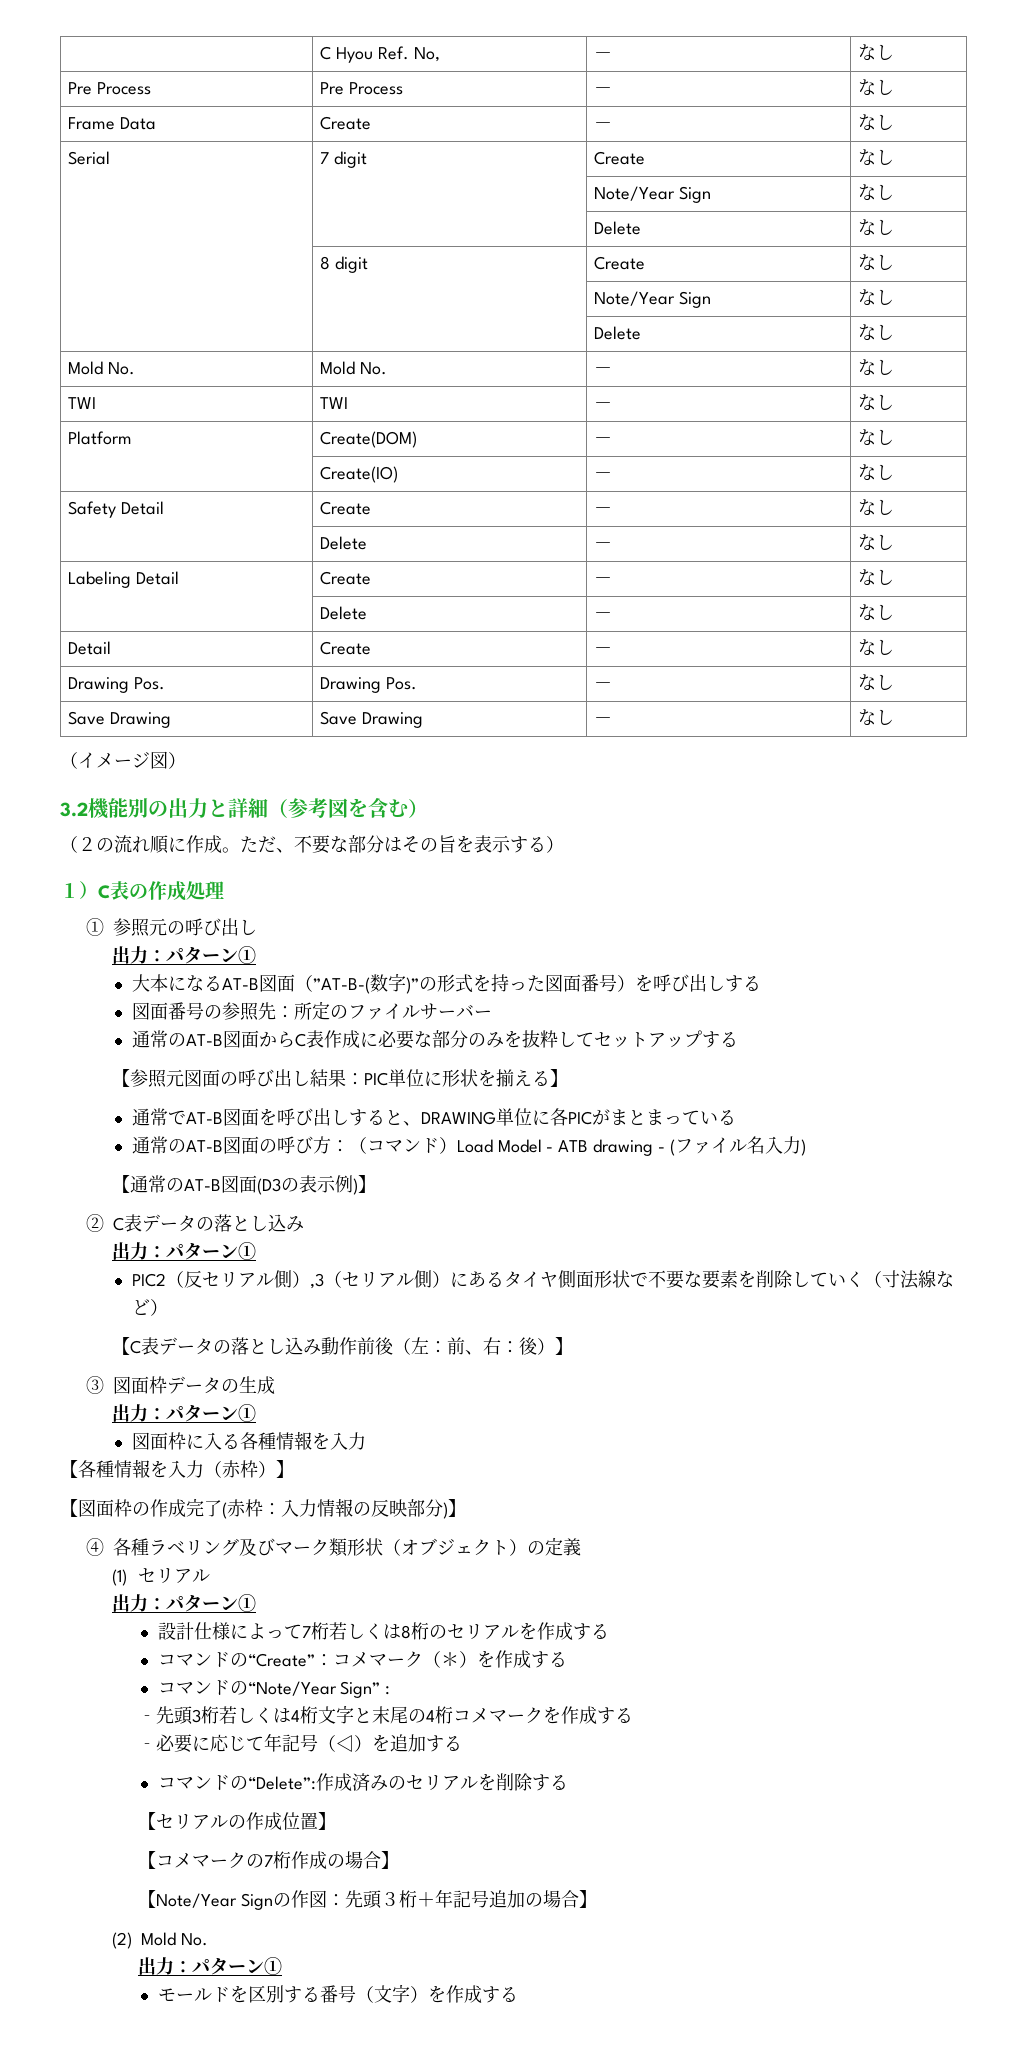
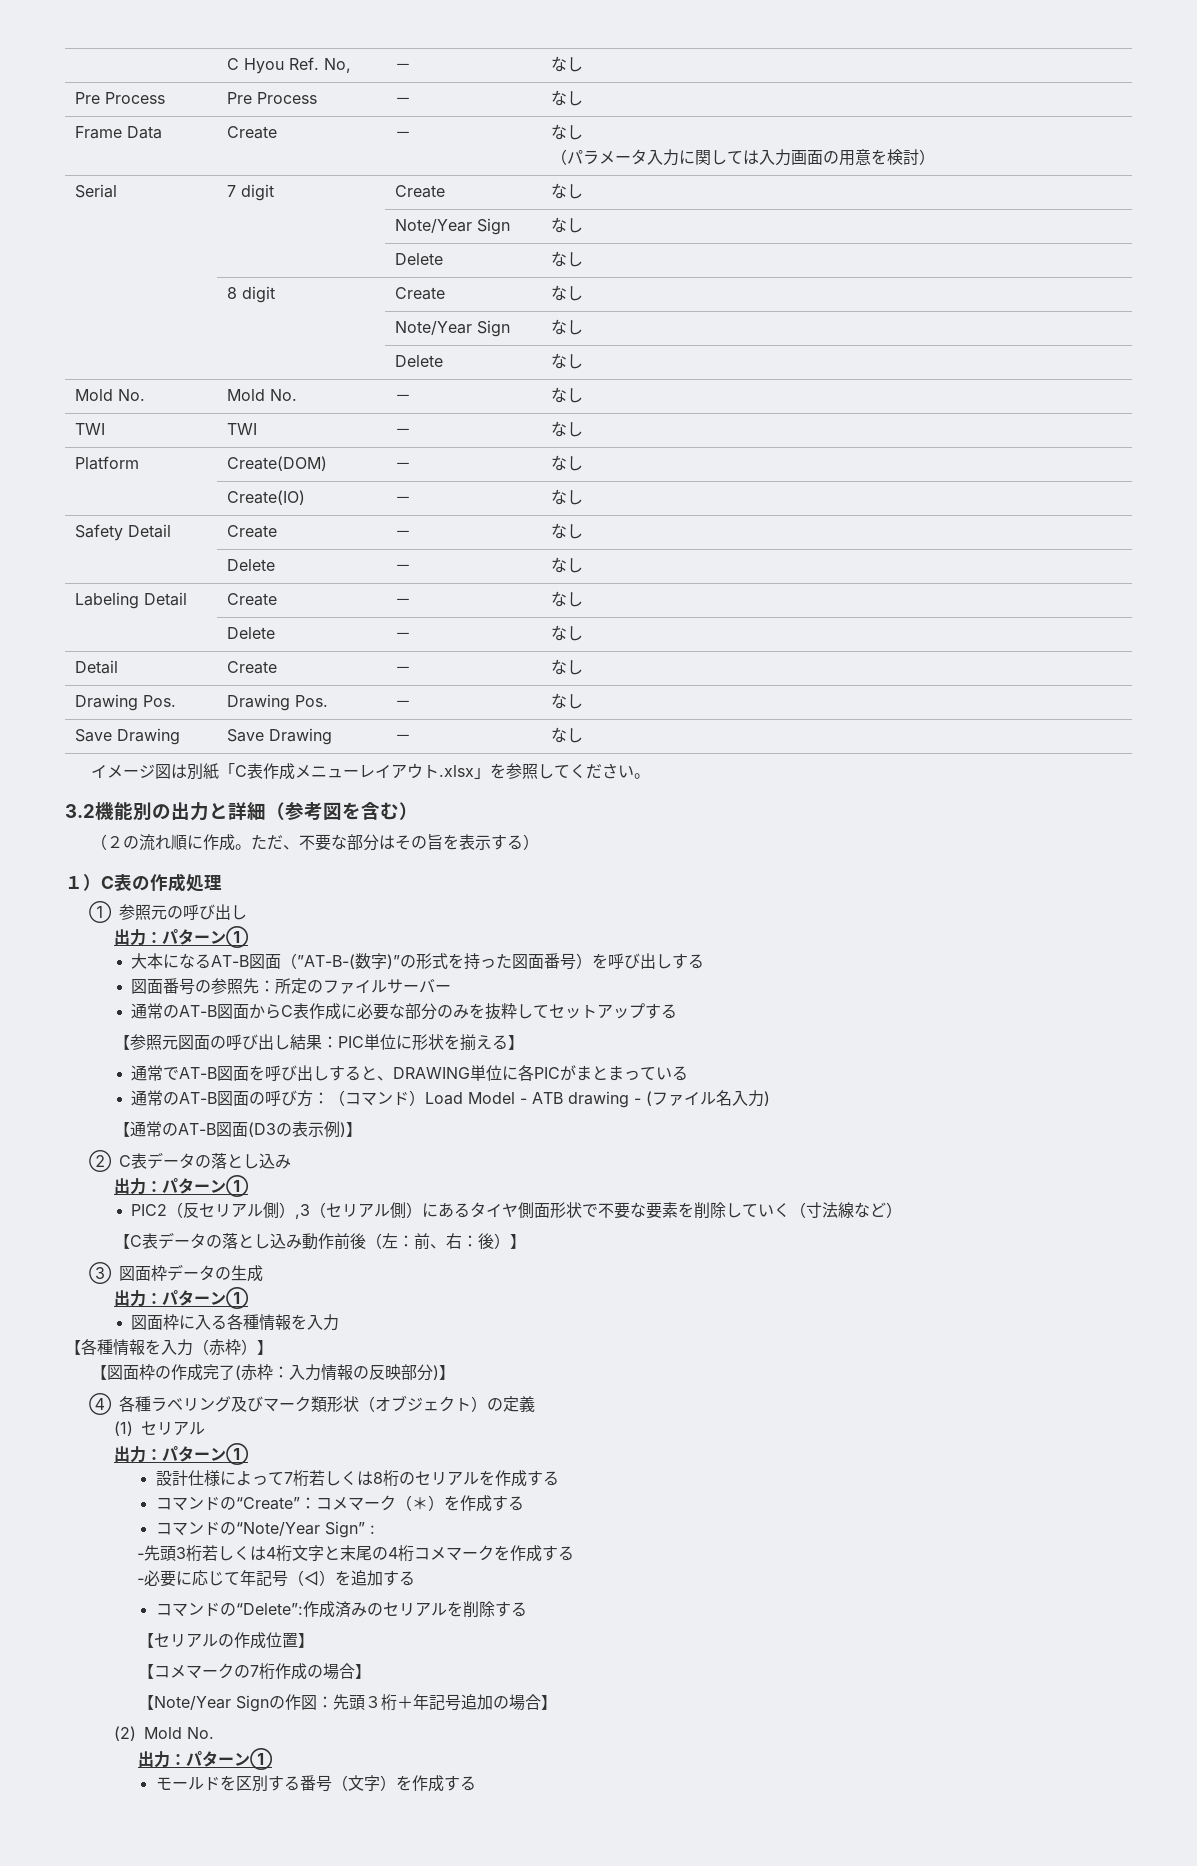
(895, 122) none -> [551,149,936,166] // （パラメータ入力に関しては入力画面の用意を検討）
[60,752,78,769] （ -> (584, 735) none
[168,752,186,769] ） -> [170,763,650,780] は別紙「C表作成メニューレイアウト.xlsx」を参照してください。

